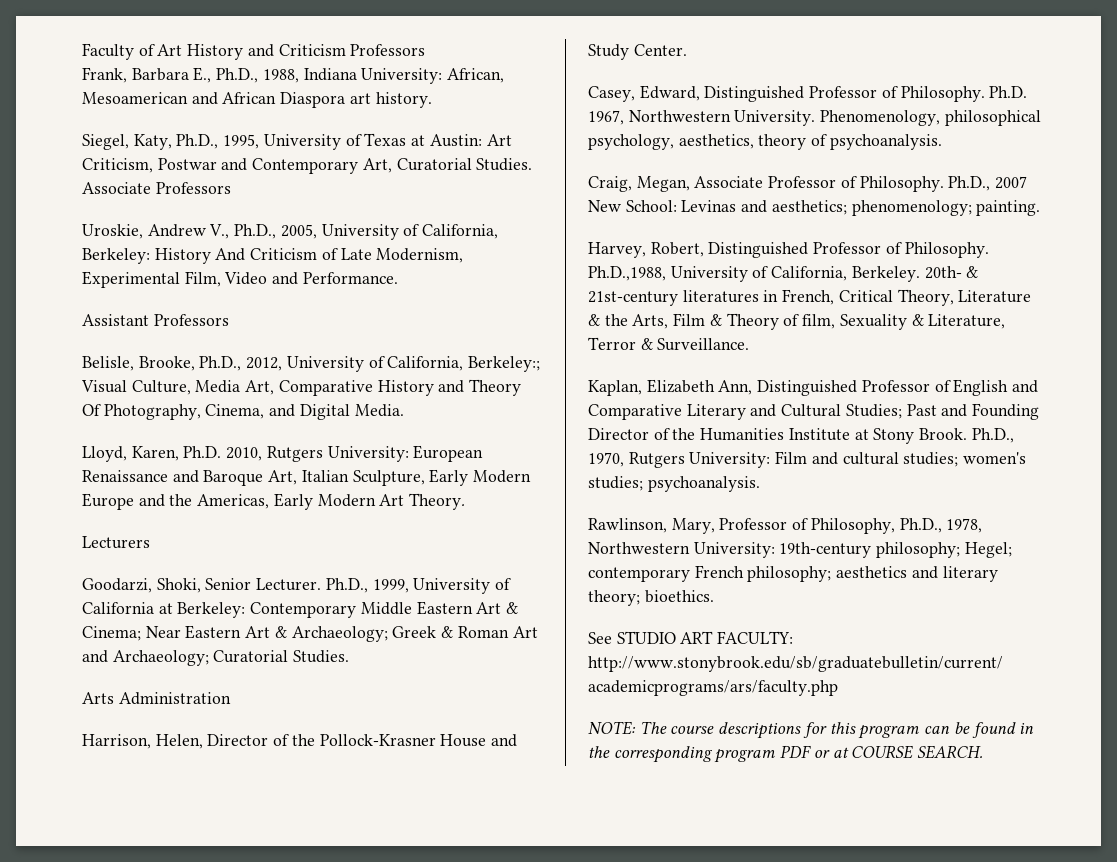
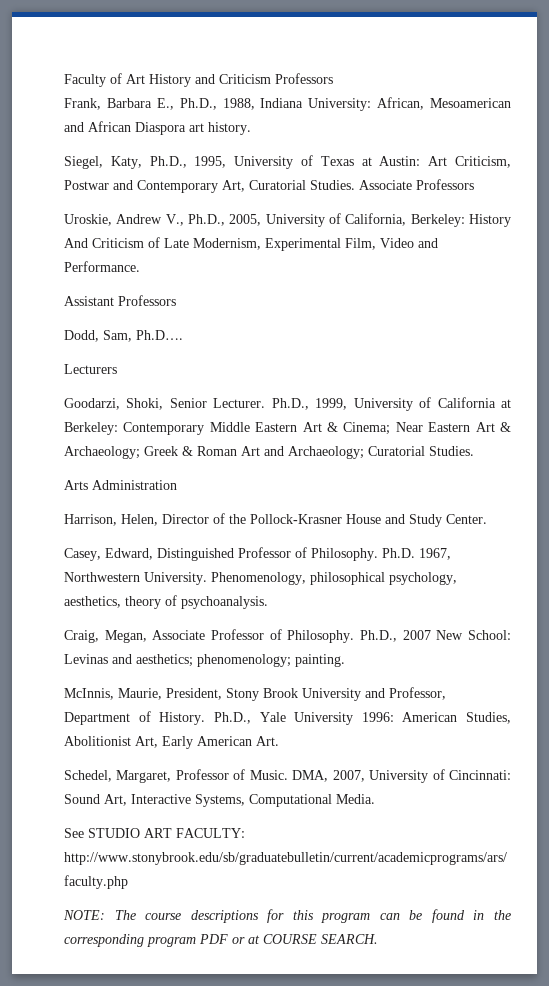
[82,356,541,372] [81,379,522,396] [82,404,404,420] [82,445,484,462] [82,469,532,486] [82,493,466,510] Belisle, Brooke, Ph.D., 2012, University of California, Berkeley:; Visual Culture, Media Art, Comparative History and Theory Of Photography, Cinema, and Digital Media. // Lloyd, Karen, Ph.D. 2010, Rutgers University: European Renaissance and Baroque Art, Italian Sculpture, Early Modern Europe and the Americas, Early Modern Art Theory. -> [64,330,183,342] Dodd, Sam, Ph.D….
[588,242,989,258] [588,266,979,282] [588,289,1032,306] [588,313,1006,330] [588,337,750,351] [588,379,1039,396] [588,403,1040,420] [588,428,1014,444] [588,451,1027,468] [588,476,760,492] [588,518,983,534] [588,542,1012,558] [588,565,998,582] [588,590,714,606] Harvey, Robert, Distinguished Professor of Philosophy. Ph.D.,1988, University of California, Berkeley. 20th- & 21st-century literatures in French, Critical Theory, Literature & the Arts, Film & Theory of film, Sexuality & Literature, Terror & Surveillance. // Kaplan, Elizabeth Ann, Distinguished Professor of English and Comparative Literary and Cultural Studies; Past and Founding Director of the Humanities Institute at Stony Brook. Ph.D., 1970, Rutgers University: Film and cultural studies; women's studies; psychoanalysis. // Rawlinson, Mary, Professor of Philosophy, Ph.D., 1978, Northwestern University: 19th-century philosophy; Hegel; contemporary French philosophy; aesthetics and literary theory; bioethics. -> [64,687,446,701] [64,711,511,725] [64,736,279,749] [64,769,512,783] [64,794,375,807] McInnis, Maurie, President, Stony Brook University and Professor, Department of History. Ph.D., Yale University 1996: American Studies, Abolitionist Art, Early American Art. // Schedel, Margaret, Professor of Music. DMA, 2007, University of Cincinnati: Sound Art, Interactive Systems, Computational Media.

